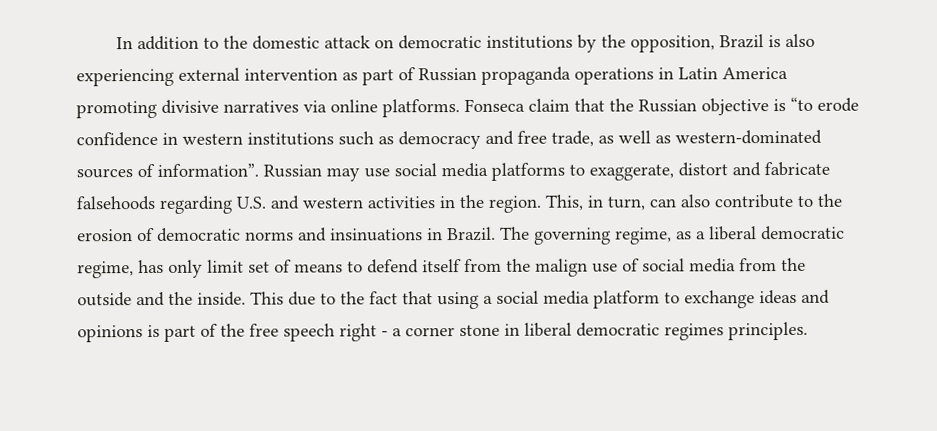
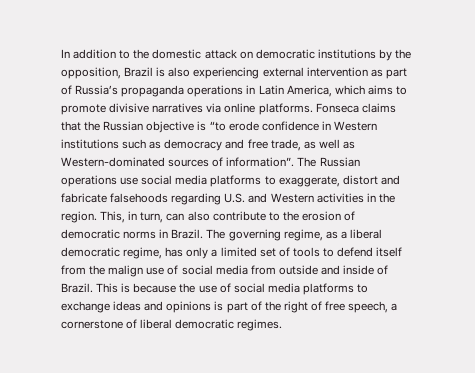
[418,67,477,82] Russian -> [75,85,119,95] Russia’s
[722,66,788,80] [76,100,157,119] America promoting -> [286,85,407,97] [61,104,106,115] America, which aims to promote
[528,98,570,112] claim -> [361,103,396,113] claims
[182,133,243,145] western -> [333,121,377,131] Western
[675,129,822,145] western-dominated -> [61,157,165,167] Western-dominated
[263,164,360,182] Russian may -> [297,157,360,167] [61,175,117,187] The Russian operations
[302,197,363,209] western -> [270,193,314,203] Western
[298,227,423,242] and insinuations -> (157, 235) none
[207,259,244,273] limit -> [211,247,257,257] a limited
[294,263,343,273] means -> [292,247,320,257] tools
[781,257,806,272] the -> (276, 270) none
[168,290,660,310] the inside. This due to the fact that using a social media platform -> [343,265,389,275] [61,283,354,295] inside of Brazil. This is because the use of social media platforms
[249,321,808,342] free speech right - a corner stone in liberal democratic regimes principles. -> [283,301,398,313] [61,319,283,331] right of free speech, a cornerstone of liberal democratic regimes.

